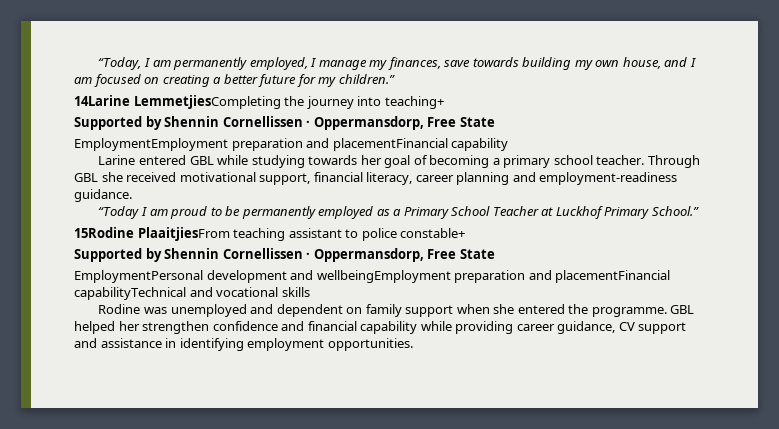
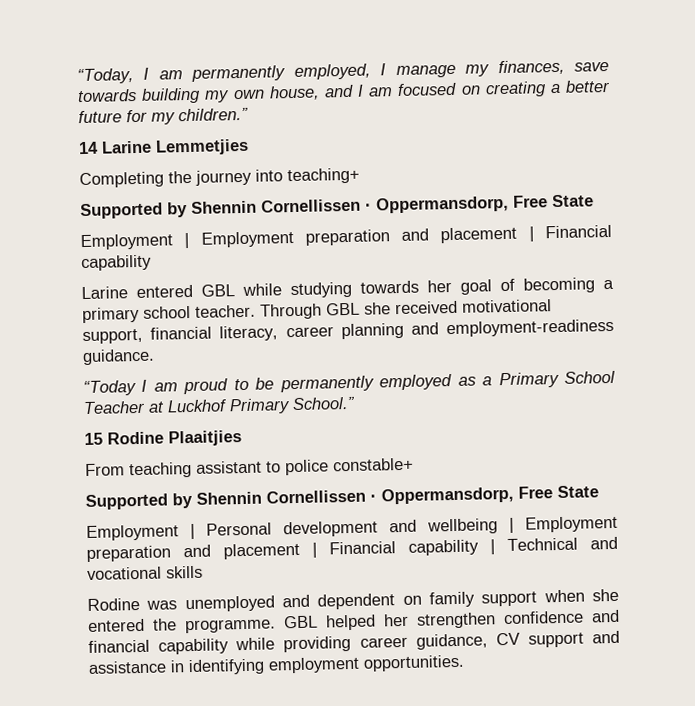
[74,95,281,109] 14Larine LemmetjiesCompleting -> [78,138,249,156] [79,171,164,189] 14 Larine Lemmetjies // Completing
[74,138,448,151] EmploymentEmployment preparation and placementFinancial -> [80,224,612,251] Employment | Employment preparation and placement | Financial
[74,227,230,241] 15Rodine PlaaitjiesFrom -> [84,430,242,447] [85,463,125,477] 15 Rodine Plaaitjies // From
[74,270,671,283] [74,287,186,300] EmploymentPersonal development and wellbeingEmployment preparation and placementFinancial capabilityTechnical -> [86,515,618,541] [86,537,578,562] Employment | Personal development and wellbeing | Employment preparation and placement | Financial capability | Technical

